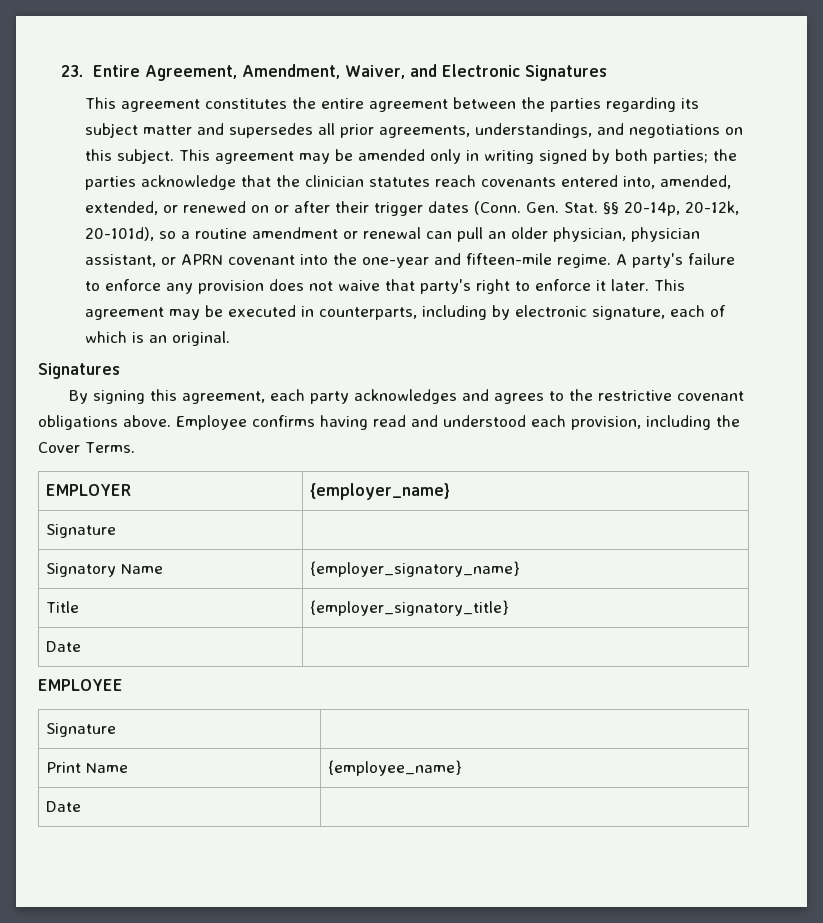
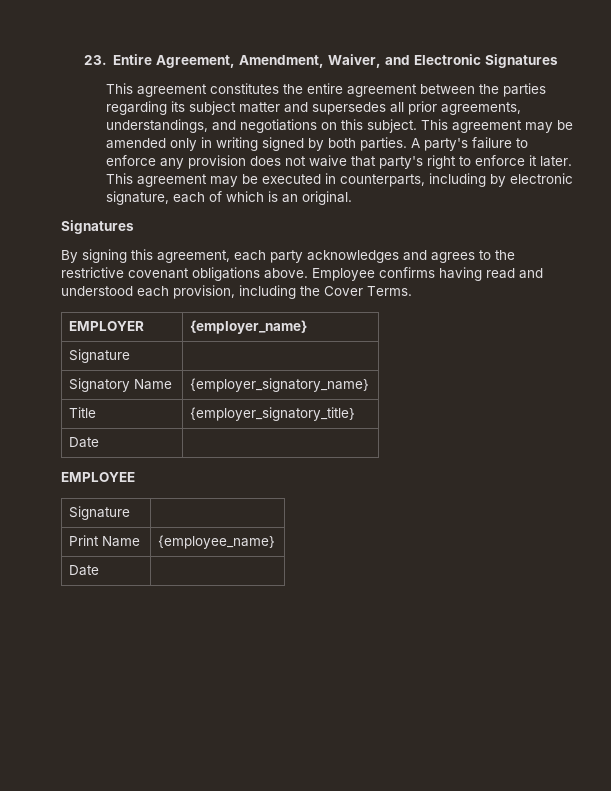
[652,149,737,164] [84,175,731,190] [84,201,739,216] [84,227,700,242] [84,253,611,268] parties; the parties acknowledge that the clinician statutes reach covenants entered into, amended, extended, or renewed on or after their trigger dates (Conn. Gen. Stat. §§ 20-14p, 20-12k, 20-101d), so a routine amendment or renewal can pull an older physician, physician assistant, or APRN covenant into the one-year and fifteen-mile regime. -> [360,137,408,151] parties.

